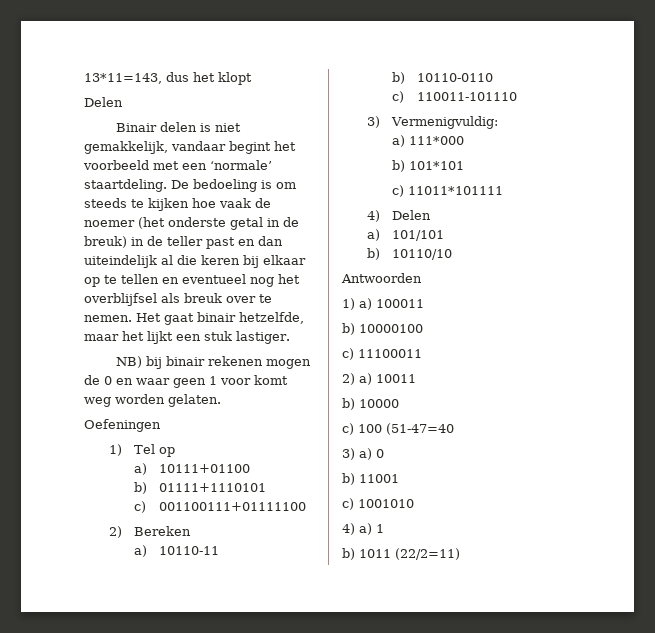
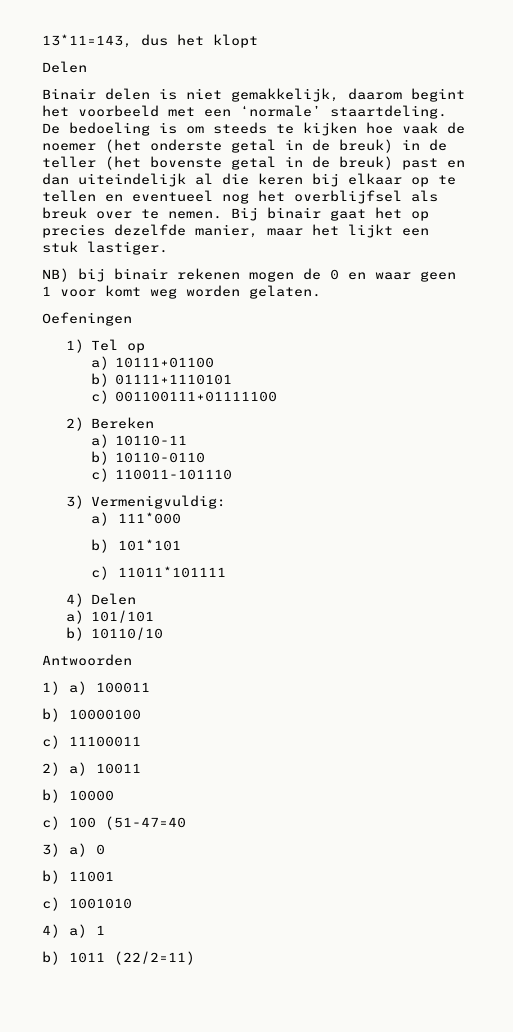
[171,141,226,151] vandaar -> [348,88,402,100] daarom
(203, 241) none -> [105,156,393,170] (het bovenste getal in de breuk)
[136,312,304,325] Het gaat binair hetzelfde, -> [231,207,429,221] [42,224,258,238] Bij binair gaat het op precies dezelfde manier,

